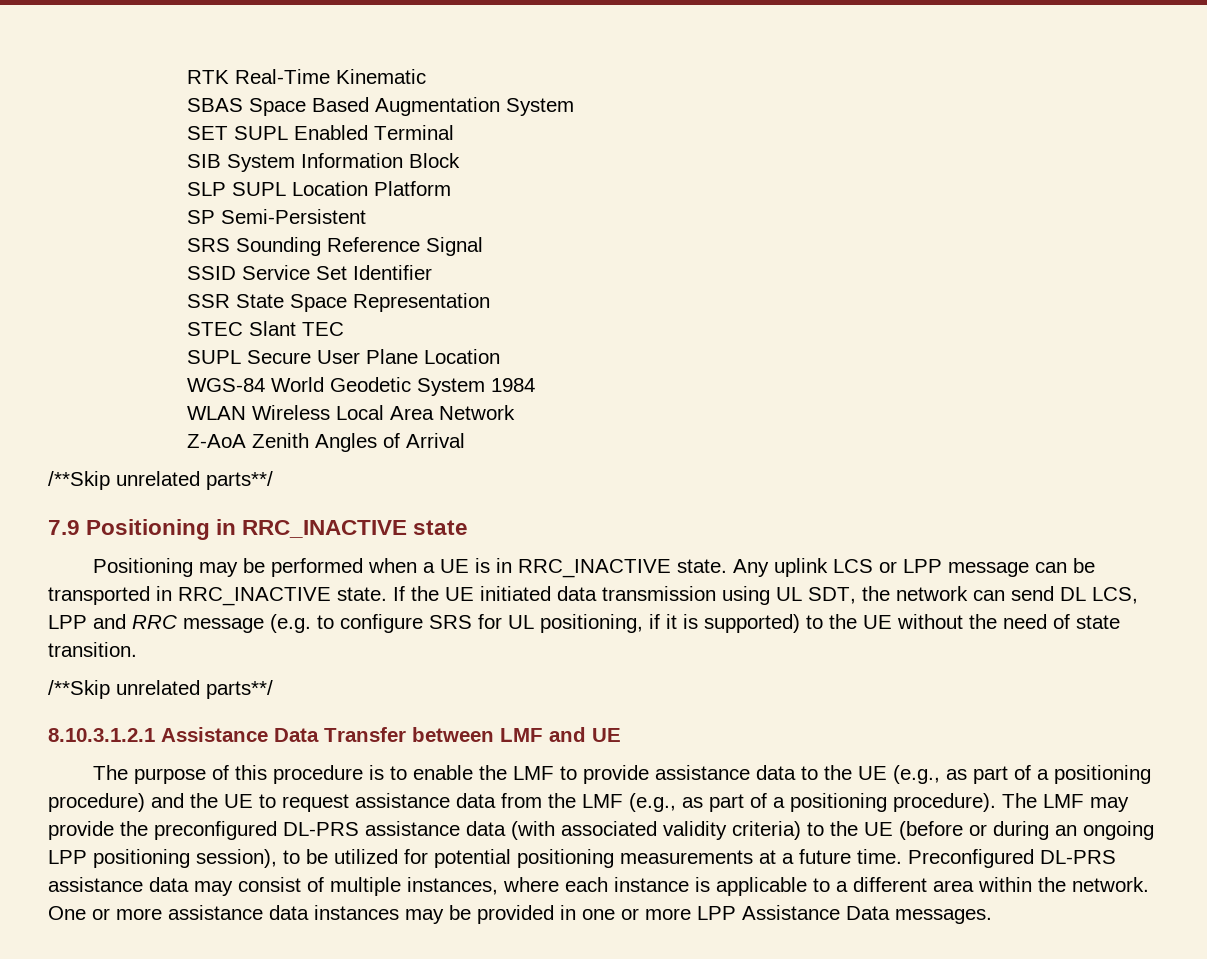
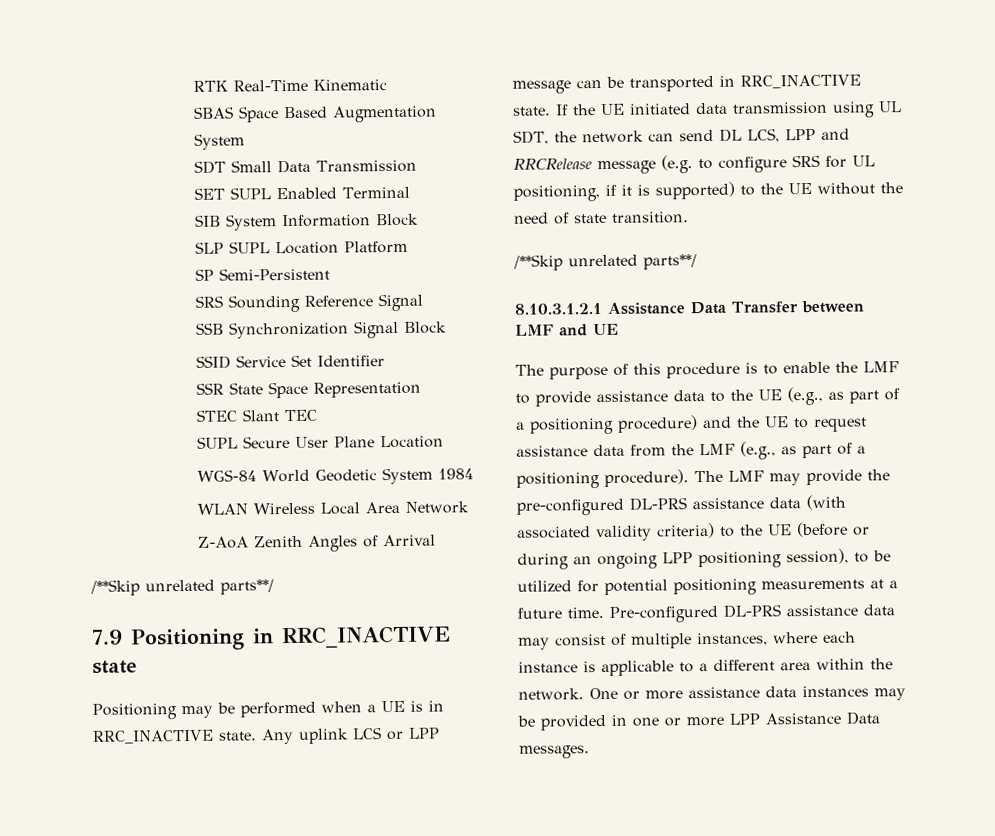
(575, 107) none -> [194,159,418,174] // SDT Small Data Transmission
(484, 246) none -> [196,320,448,339] // SSB Synchronization Signal Block
[132,615,177,629] RRC -> [513,158,592,171] RRCRelease
[154,821,277,840] preconfigured -> [516,498,624,516] pre-configured
[908,849,1034,868] Preconfigured -> [609,605,718,623] Pre-configured

